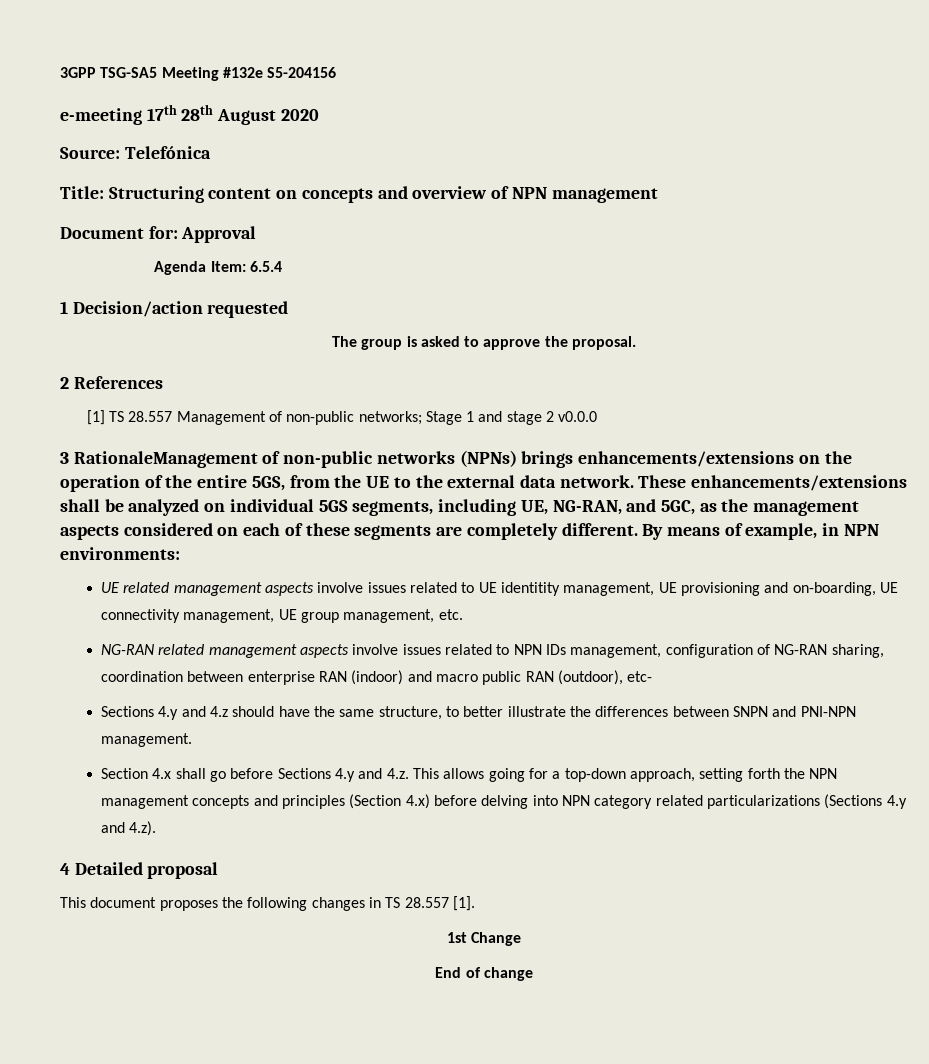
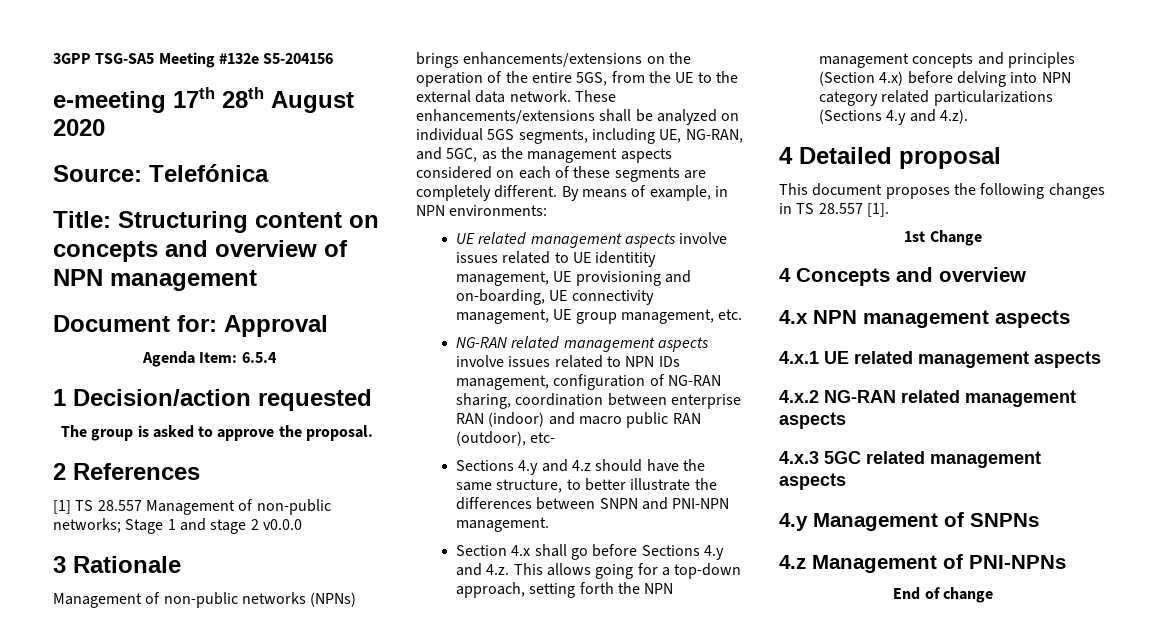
[73,451,258,468] RationaleManagement -> [73,556,181,573] [53,593,142,608] Rationale // Management
(522, 939) none -> [779,267,1026,286] [779,310,1070,328] [779,351,1101,368] [779,390,1076,407] [779,412,846,429] [779,451,1041,468] [779,473,846,490] [779,512,1039,531] [779,554,1066,573] // 4 Concepts and overview // 4.x NPN management aspects // 4.x.1 UE related management aspects // 4.x.2 NG-RAN related management aspects // 4.x.3 5GC related management aspects // 4.y Management of SNPNs // 4.z Management of PNI-NPNs

